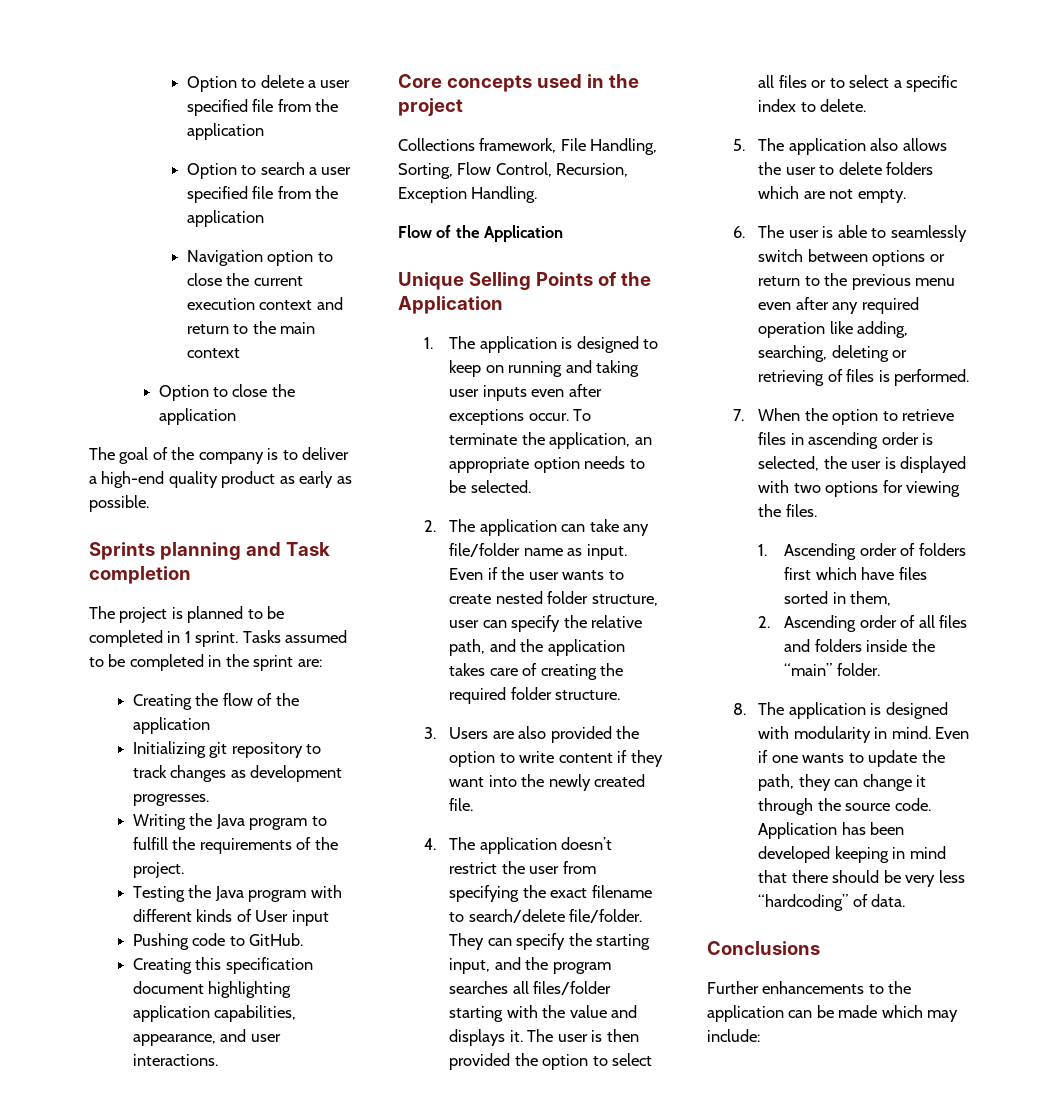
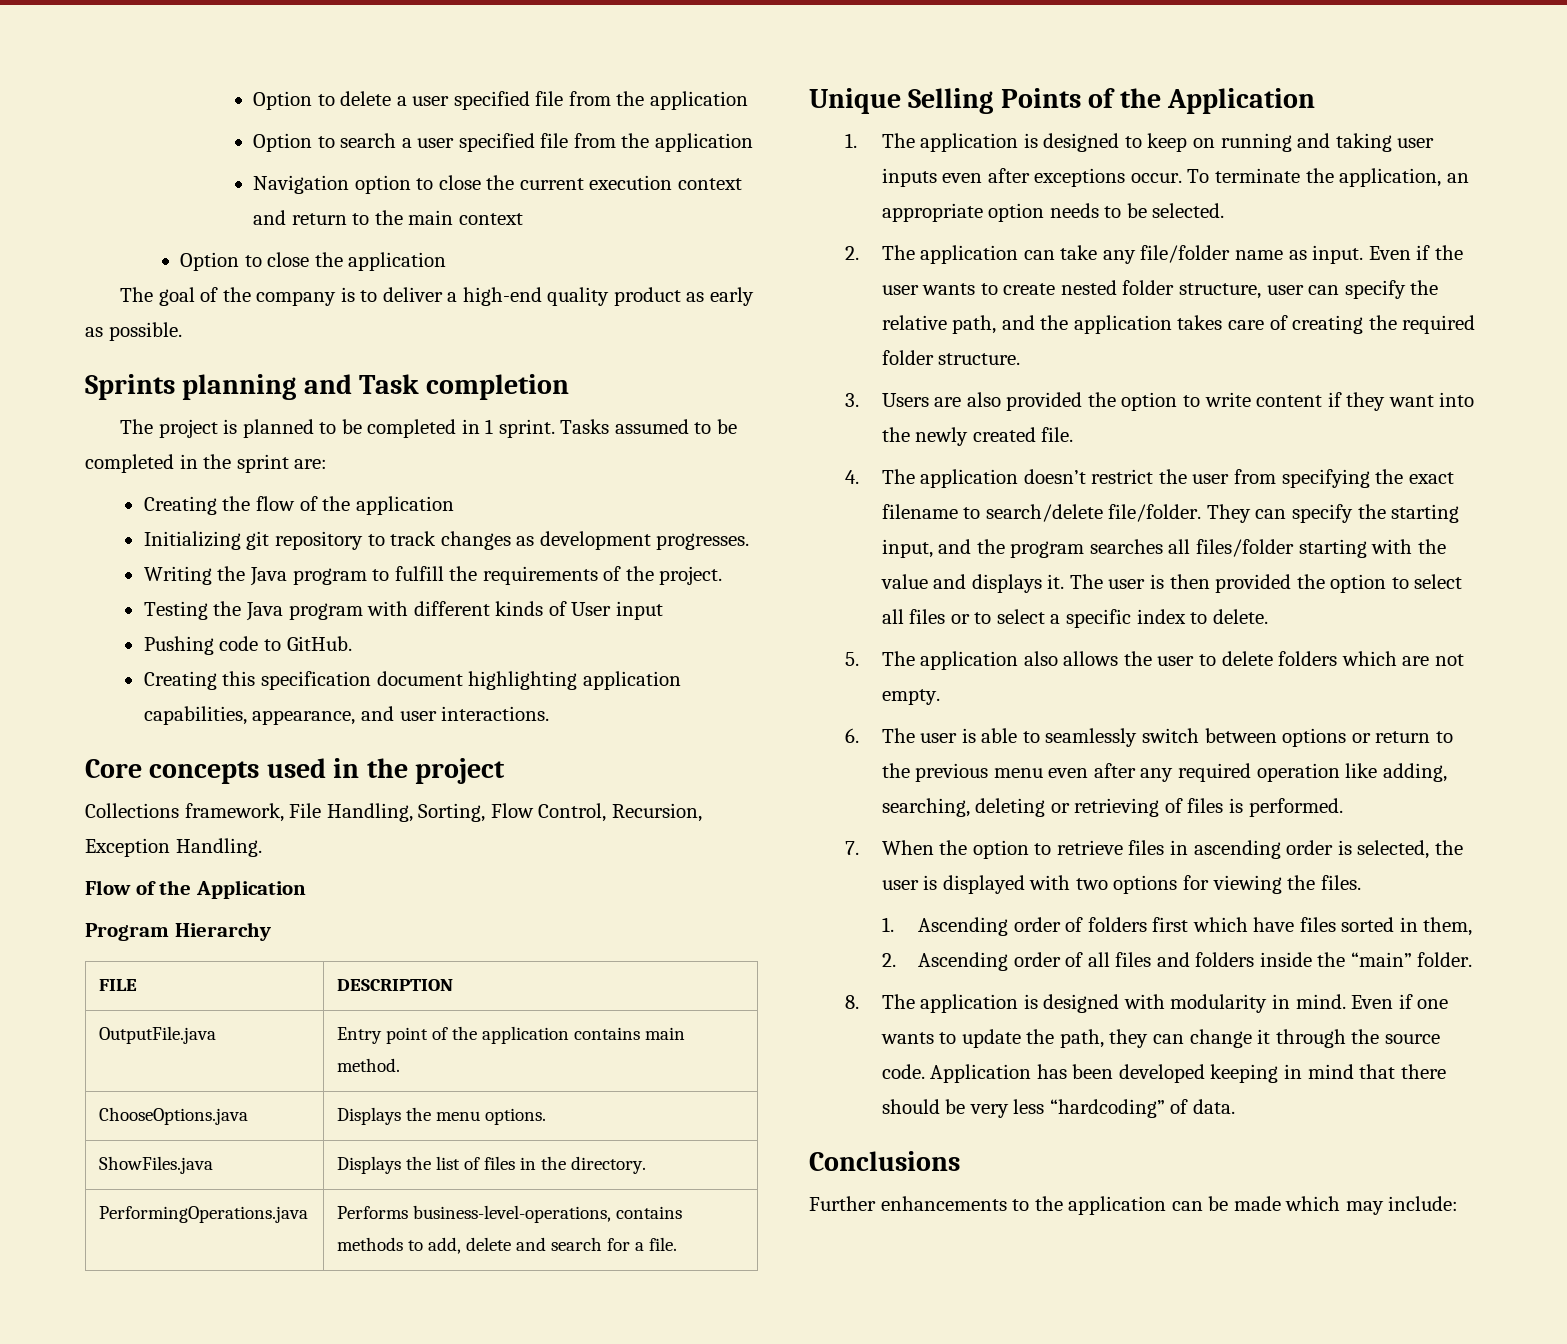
(564, 233) none -> [85,922,271,941] [99,979,138,991] [337,979,454,991] [99,1026,217,1044] [337,1026,686,1044] [337,1058,401,1072] [99,1107,249,1125] [337,1107,547,1125] [99,1156,214,1174] [337,1156,647,1174] [99,1206,309,1223] [337,1205,683,1223] [337,1237,678,1254] // Program Hierarchy // FILE | DESCRIPTION // OutputFile.java | Entry point of the application contains main method. // ChooseOptions.java | Displays the menu options. // ShowFiles.java | Displays the list of files in the directory. // PerformingOperations.java | Performs business-level-operations, contains methods to add, delete and search for a file.

